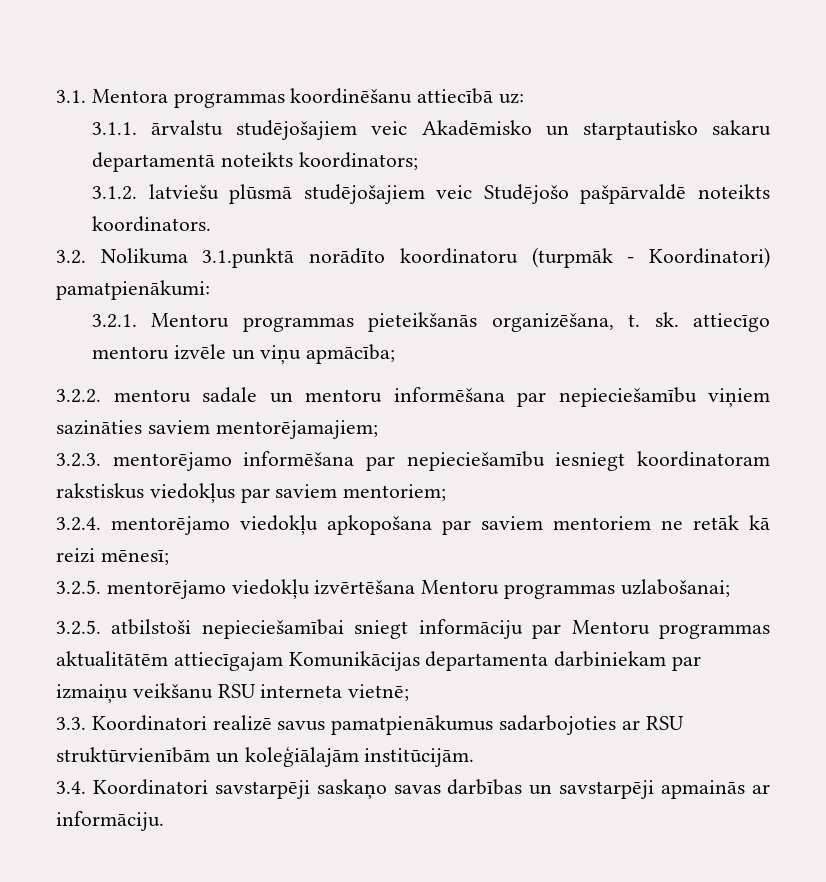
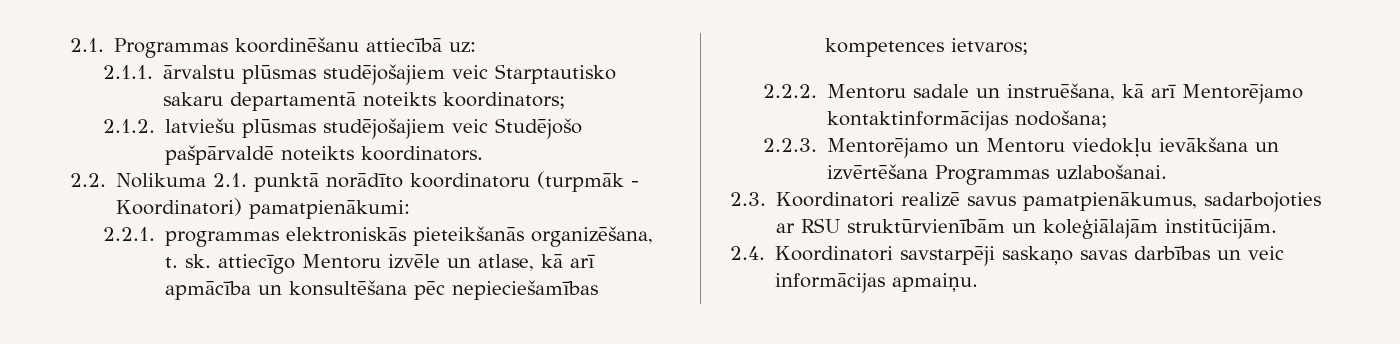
[56,89,285,108] 3.1. Mentora programmas -> [70,38,229,58] 2.1. Programmas
[91,120,698,140] 3.1.1. ārvalstu studējošajiem veic Akadēmisko un starptautisko -> [102,64,617,85] 2.1.1. ārvalstu plūsmas studējošajiem veic Starptautisko
[91,184,293,204] 3.1.2. latviešu plūsmā -> [102,118,317,138] 2.1.2. latviešu plūsmas
[56,248,295,268] 3.2. Nolikuma 3.1.punktā -> [70,173,320,192] 2.2. Nolikuma 2.1. punktā
[91,313,354,332] 3.2.1. Mentoru programmas -> [102,227,407,247] 2.2.1. programmas elektroniskās
[91,346,169,360] mentoru -> [302,254,382,269] Mentoru
[260,344,396,364] [56,387,770,407] [56,420,378,439] [56,451,770,471] [56,483,447,503] [56,515,770,535] [56,548,169,565] [56,579,730,599] [56,619,771,639] [56,651,702,671] [56,683,410,703] [56,717,86,730] viņu apmācība; // 3.2.2. mentoru sadale un mentoru informēšana par nepieciešamību viņiem sazināties saviem mentorējamajiem; // 3.2.3. mentorējamo informēšana par nepieciešamību iesniegt koordinatoram rakstiskus viedokļus par saviem mentoriem; // 3.2.4. mentorējamo viedokļu apkopošana par saviem mentoriem ne retāk kā reizi mēnesī; // 3.2.5. mentorējamo viedokļu izvērtēšana Mentoru programmas uzlabošanai; // 3.2.5. atbilstoši nepieciešamībai sniegt informāciju par Mentoru programmas aktualitātēm attiecīgajam Komunikācijas departamenta darbiniekam par izmaiņu veikšanu RSU interneta vietnē; // 3.3. -> [478,254,596,271] [165,280,599,300] [825,38,1029,57] [762,83,1304,104] [827,110,1108,131] [762,137,1280,158] [827,164,1168,185] [730,192,766,206] atlase, kā arī apmācība un konsultēšana pēc nepieciešamības kompetences ietvaros; // 2.2.2. Mentoru sadale un instruēšana, kā arī Mentorējamo kontaktinformācijas nodošana; // 2.2.3. Mentorējamo un Mentoru viedokļu ievākšana un izvērtēšana Programmas uzlabošanai. // 2.3.
[331,715,494,735] pamatpienākumus -> [1023,192,1198,211] pamatpienākumus,
[56,781,86,794] 3.4. -> [730,246,765,260] 2.4.
[559,780,771,799] [56,811,164,831] savstarpēji apmainās ar informāciju. -> [1248,246,1285,260] [775,273,979,293] veic informācijas apmaiņu.

